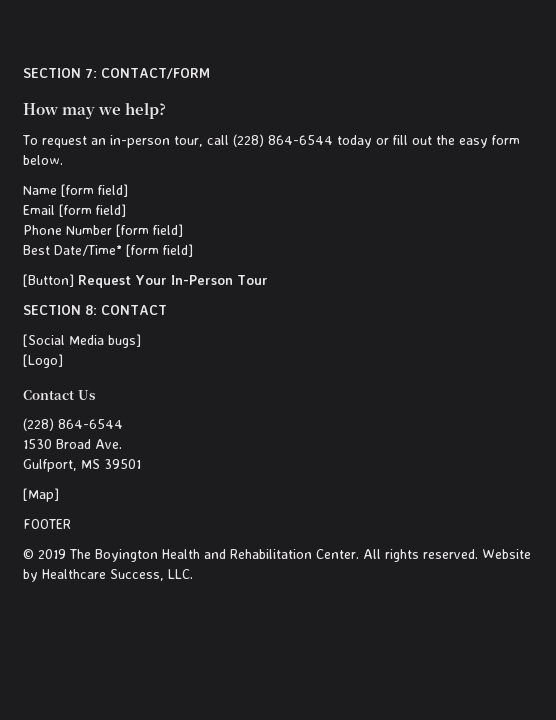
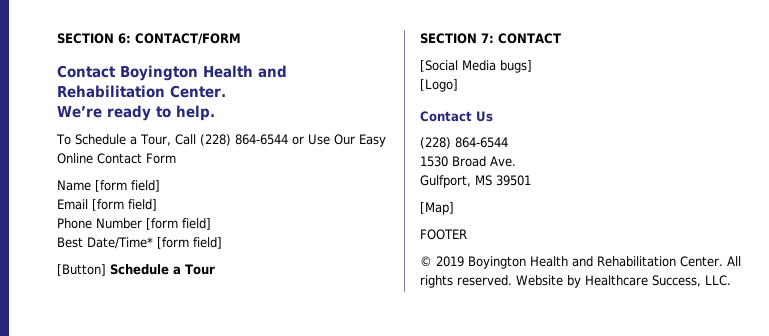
[23,68,97,78] SECTION 7: -> [57,33,131,44] SECTION 6:
[23,102,167,119] [22,134,520,148] [23,155,63,165] How may we help? // To request an in-person tour, call (228) 864-6544 today or fill out the easy form below. -> [57,65,287,81] [57,85,226,98] [57,105,215,121] [56,134,386,147] [57,153,176,164] Contact Boyington Health and Rehabilitation Center. // We’re ready to help. // To Schedule a Tour, Call (228) 864-6544 or Use Our Easy Online Contact Form
[78,275,233,288] Request Your In-Person -> [110,264,181,275] Schedule a
[85,305,97,315] 8: -> [481,33,494,43] 7:
[69,549,91,559] The -> (464, 261) none

